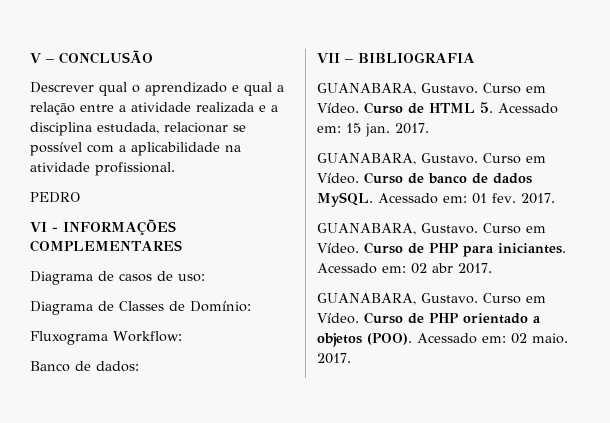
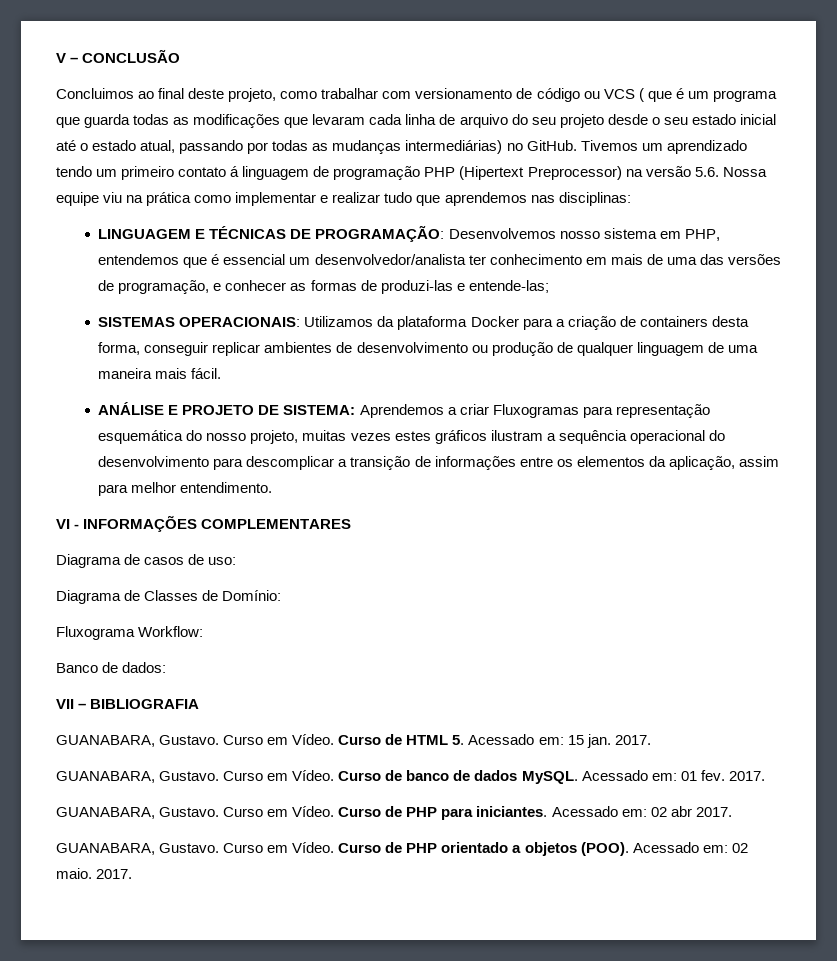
[30,82,284,96] [30,102,278,115] [30,122,246,136] [30,142,241,156] [30,162,175,176] [30,192,80,203] Descrever qual o aprendizado e qual a relação entre a atividade realizada e a disciplina estudada, relacionar se possível com a aplicabilidade na atividade profissional. // PEDRO -> [56,88,777,102] [56,114,776,128] [56,140,747,154] [56,166,767,180] [56,192,631,206] [98,225,720,242] [98,254,781,268] [98,280,549,294] [98,316,749,330] [98,342,758,356] [98,368,222,379] [98,402,710,418] [98,430,725,444] [98,456,779,470] [98,482,273,496] Concluimos ao final deste projeto, como trabalhar com versionamento de código ou VCS ( que é um programa que guarda todas as modificações que levaram cada linha de arquivo do seu projeto desde o seu estado inicial até o estado atual, passando por todas as mudanças intermediárias) no GitHub. Tivemos um aprendizado tendo um primeiro contato á linguagem de programação PHP (Hipertext Preprocessor) na versão 5.6. Nossa equipe viu na prática como implementar e realizar tudo que aprendemos nas disciplinas: // LINGUAGEM E TÉCNICAS DE PROGRAMAÇÃO: Desenvolvemos nosso sistema em PHP, entendemos que é essencial um desenvolvedor/analista ter conhecimento em mais de uma das versões de programação, e conhecer as formas de produzi-las e entende-las; // SISTEMAS OPERACIONAIS: Utilizamos da plataforma Docker para a criação de containers desta forma, conseguir replicar ambientes de desenvolvimento ou produção de qualquer linguagem de uma maneira mais fácil. // ANÁLISE E PROJETO DE SISTEMA: Aprendemos a criar Fluxogramas para representação esquemática do nosso projeto, muitas vezes estes gráficos ilustram a sequência operacional do desenvolvimento para descomplicar a transição de informações entre os elementos da aplicação, assim para melhor entendimento.

